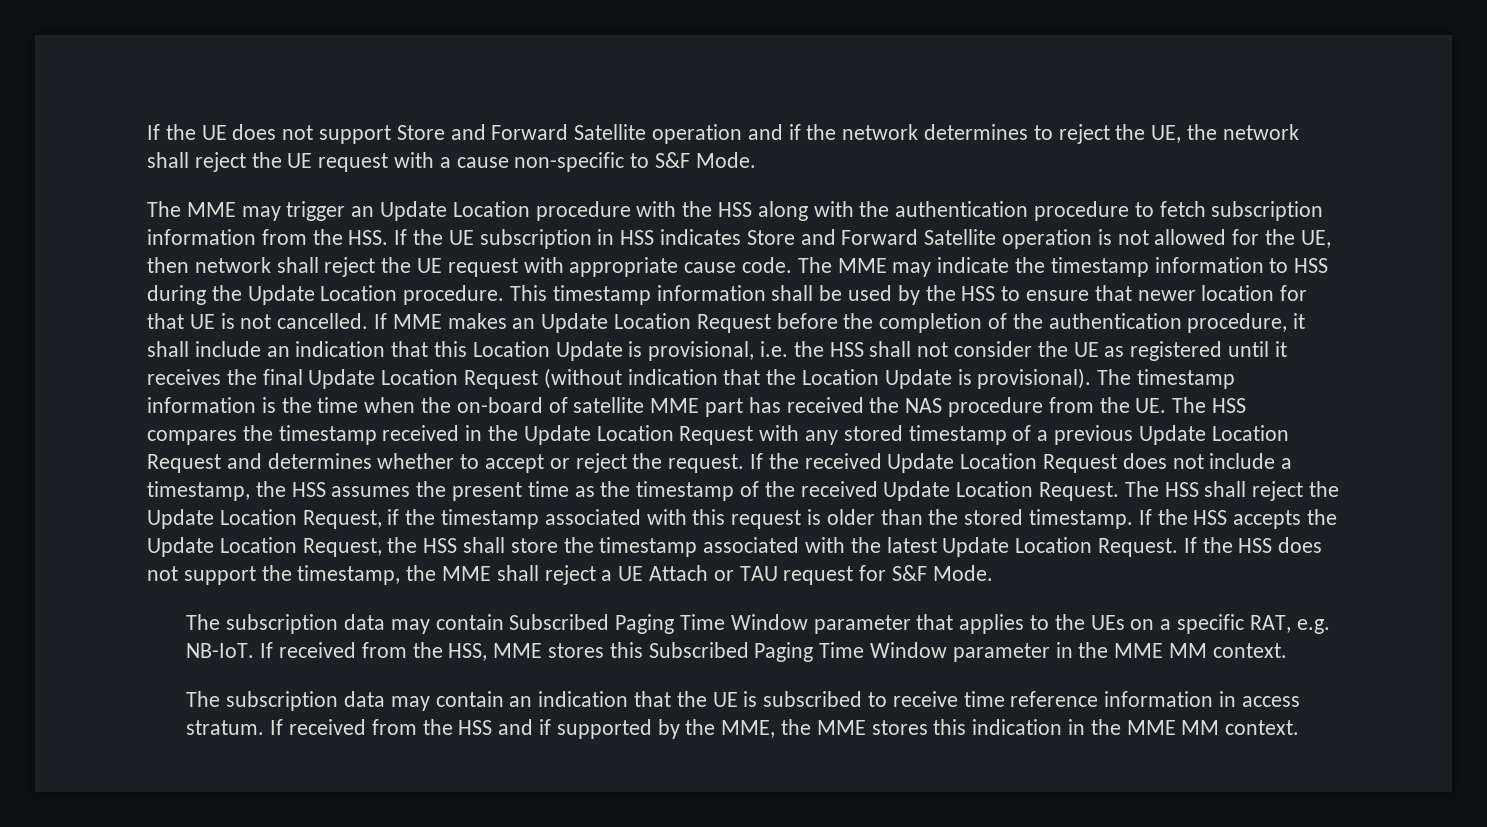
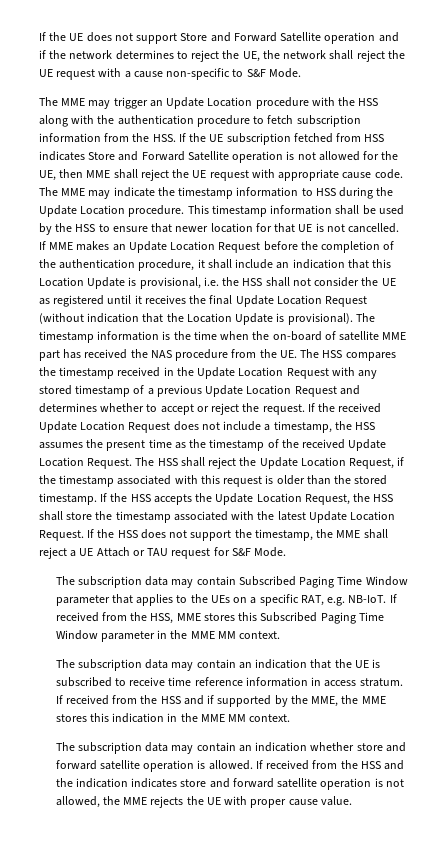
[597,229,615,245] in -> [293,133,362,143] fetched from
[194,257,271,273] network -> [86,170,111,178] MME
(1300, 727) none -> [55,742,406,754] [55,760,405,772] [55,778,404,790] [55,796,352,808] // The subscription data may contain an indication whether store and forward satellite operation is allowed. If received from the HSS and the indication indicates store and forward satellite operation is not allowed, the MME rejects the UE with proper cause value.

